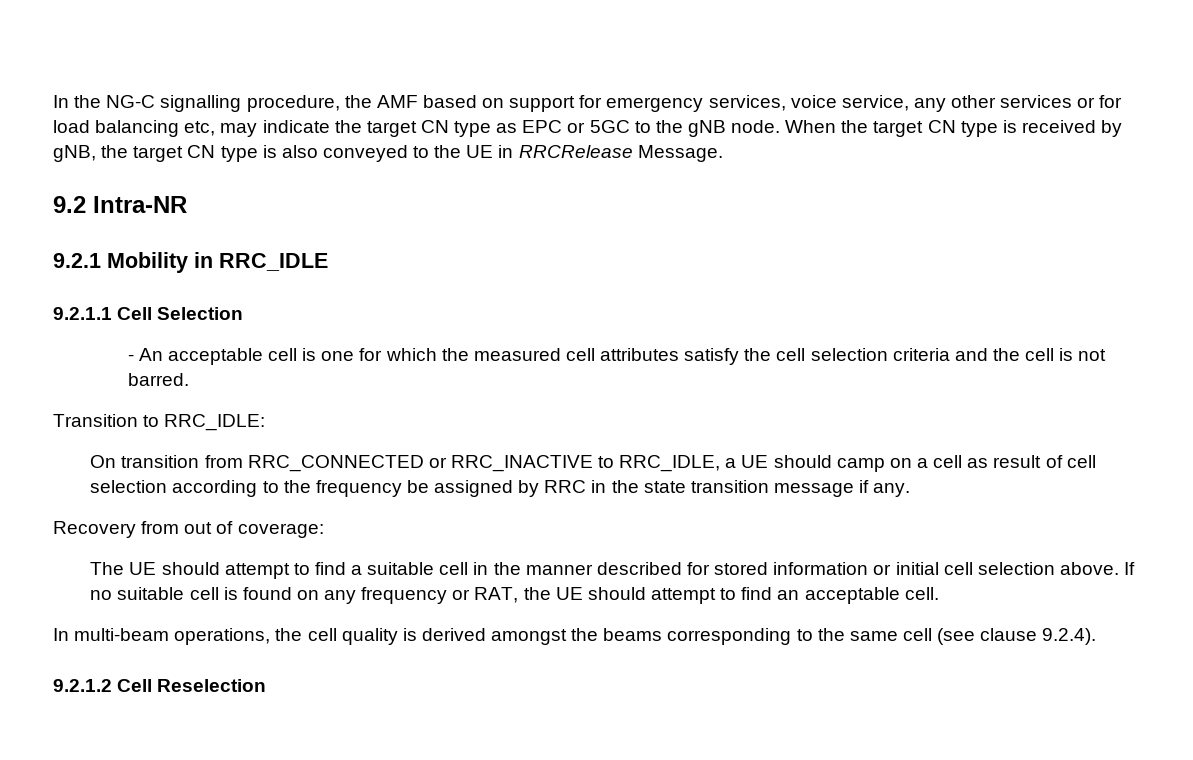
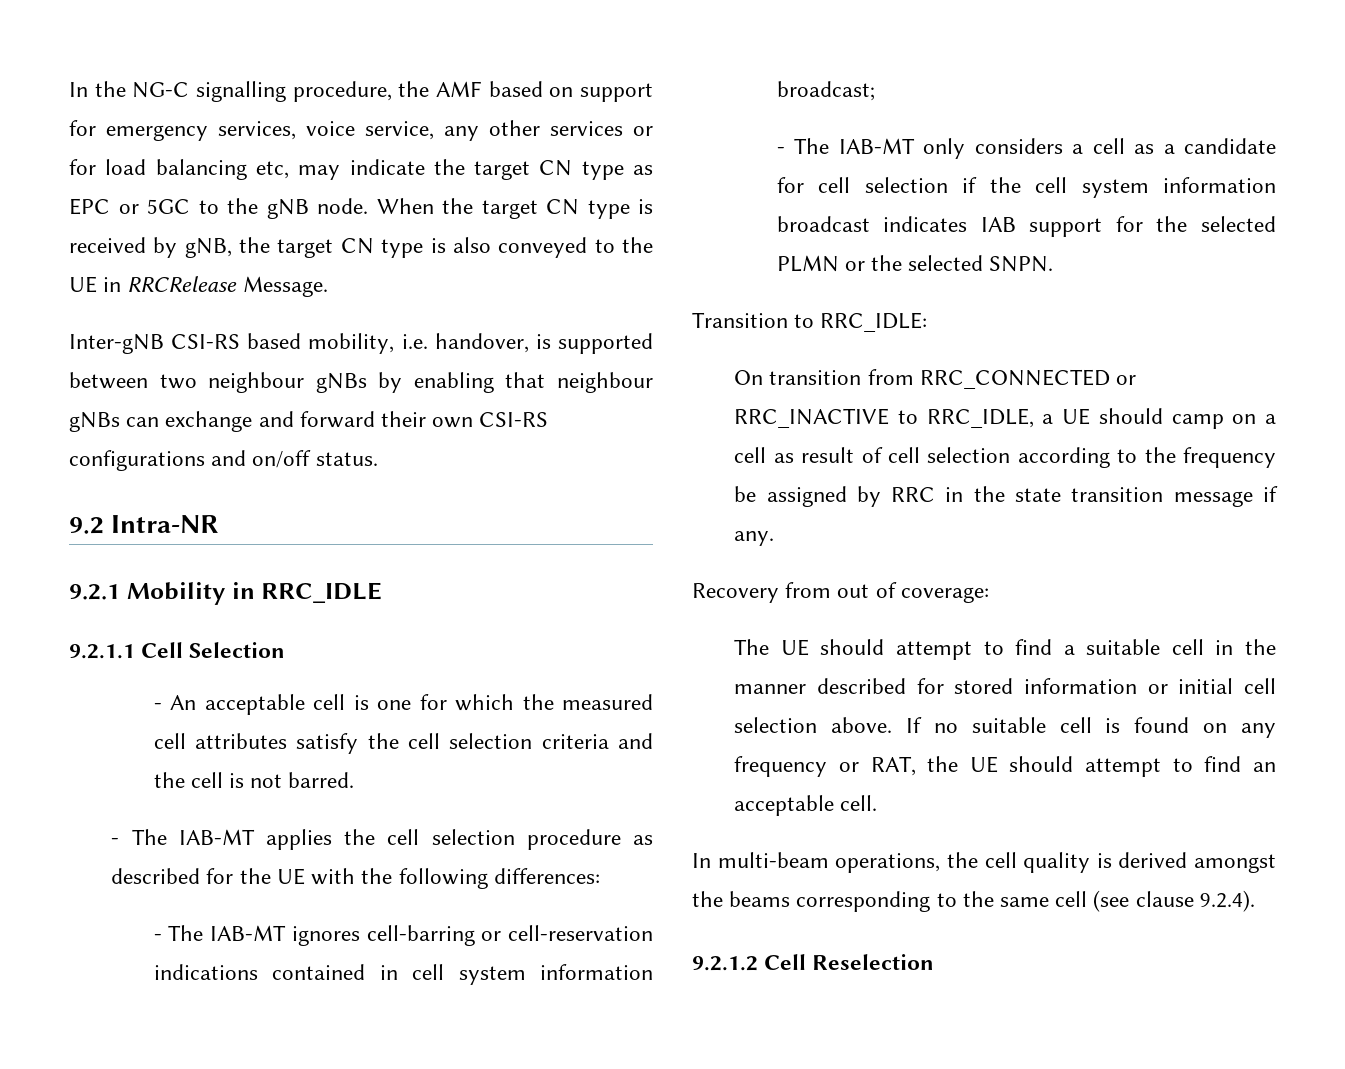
(723, 153) none -> [69,333,654,354] [69,372,653,393] [69,411,549,432] [69,450,378,471] // Inter-gNB CSI-RS based mobility, i.e. handover, is supported between two neighbour gNBs by enabling that neighbour gNBs can exchange and forward their own CSI-RS configurations and on/off status.
(189, 379) none -> [111,829,653,850] [111,868,600,889] [153,925,653,946] [153,964,653,985] [776,81,875,101] [776,138,1276,159] [776,177,1276,198] [776,216,1276,237] [776,255,1054,272] // - The IAB-MT applies the cell selection procedure as described for the UE with the following differences: // - The IAB-MT ignores cell-barring or cell-reservation indications contained in cell system information broadcast; // - The IAB-MT only considers a cell as a candidate for cell selection if the cell system information broadcast indicates IAB support for the selected PLMN or the selected SNPN.

